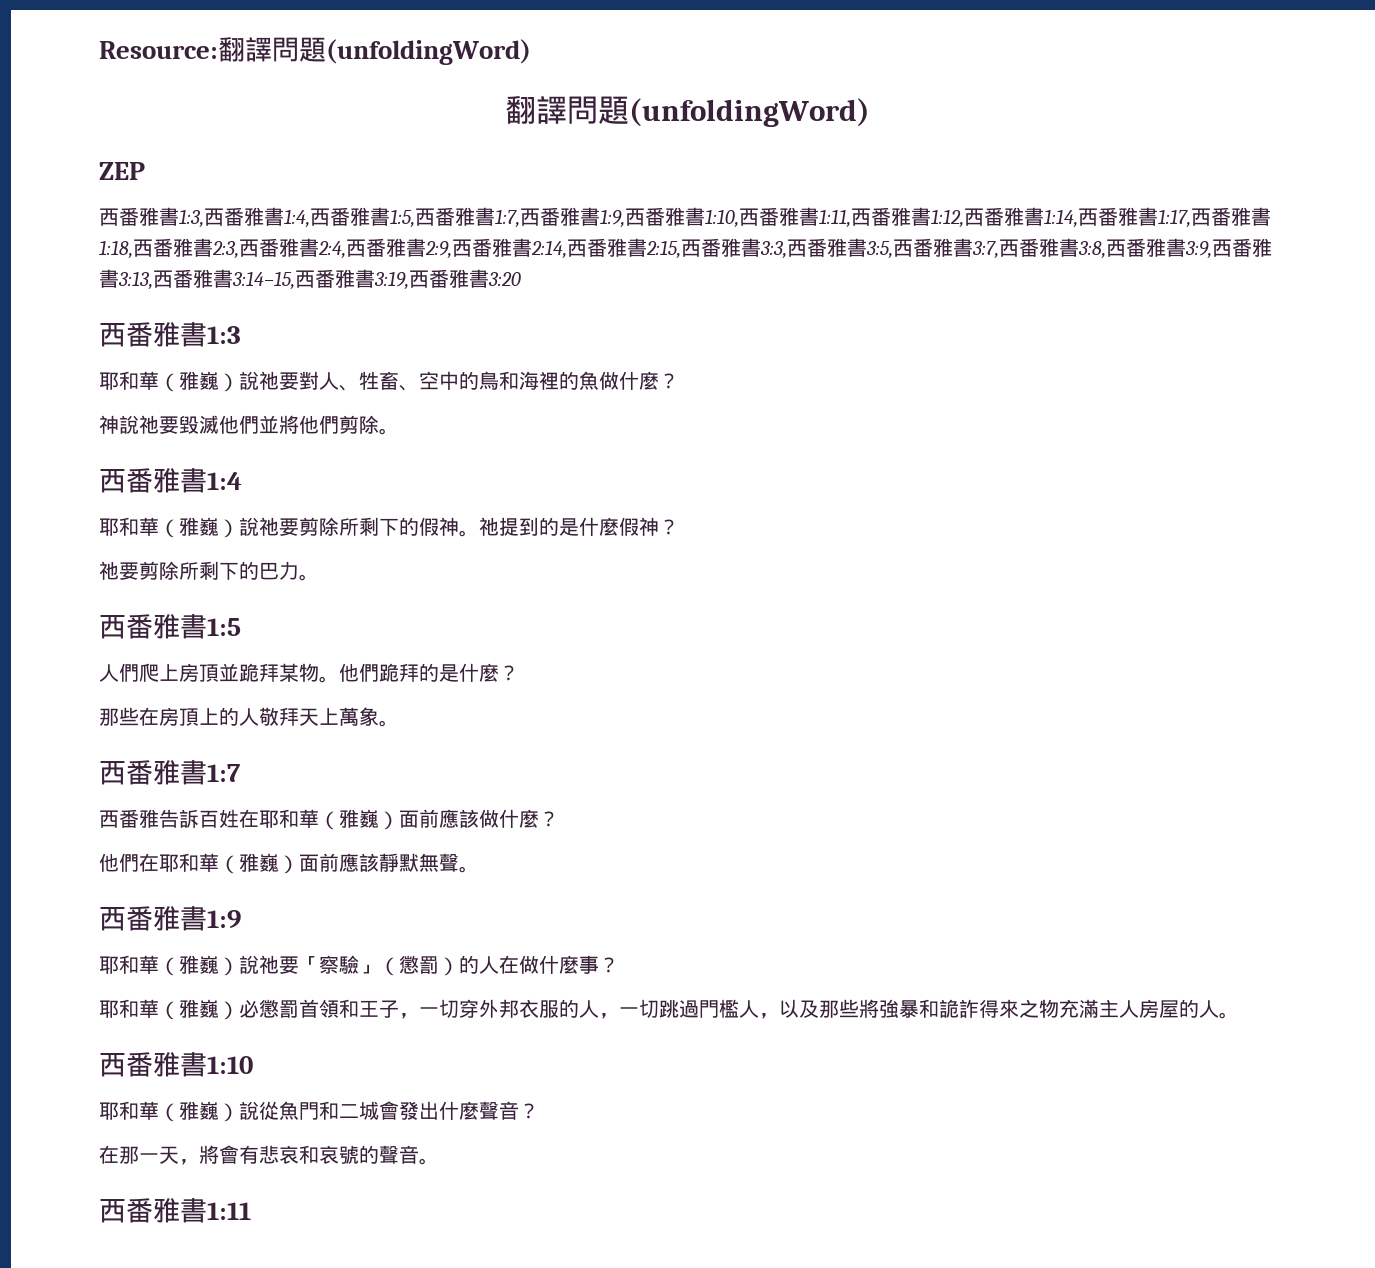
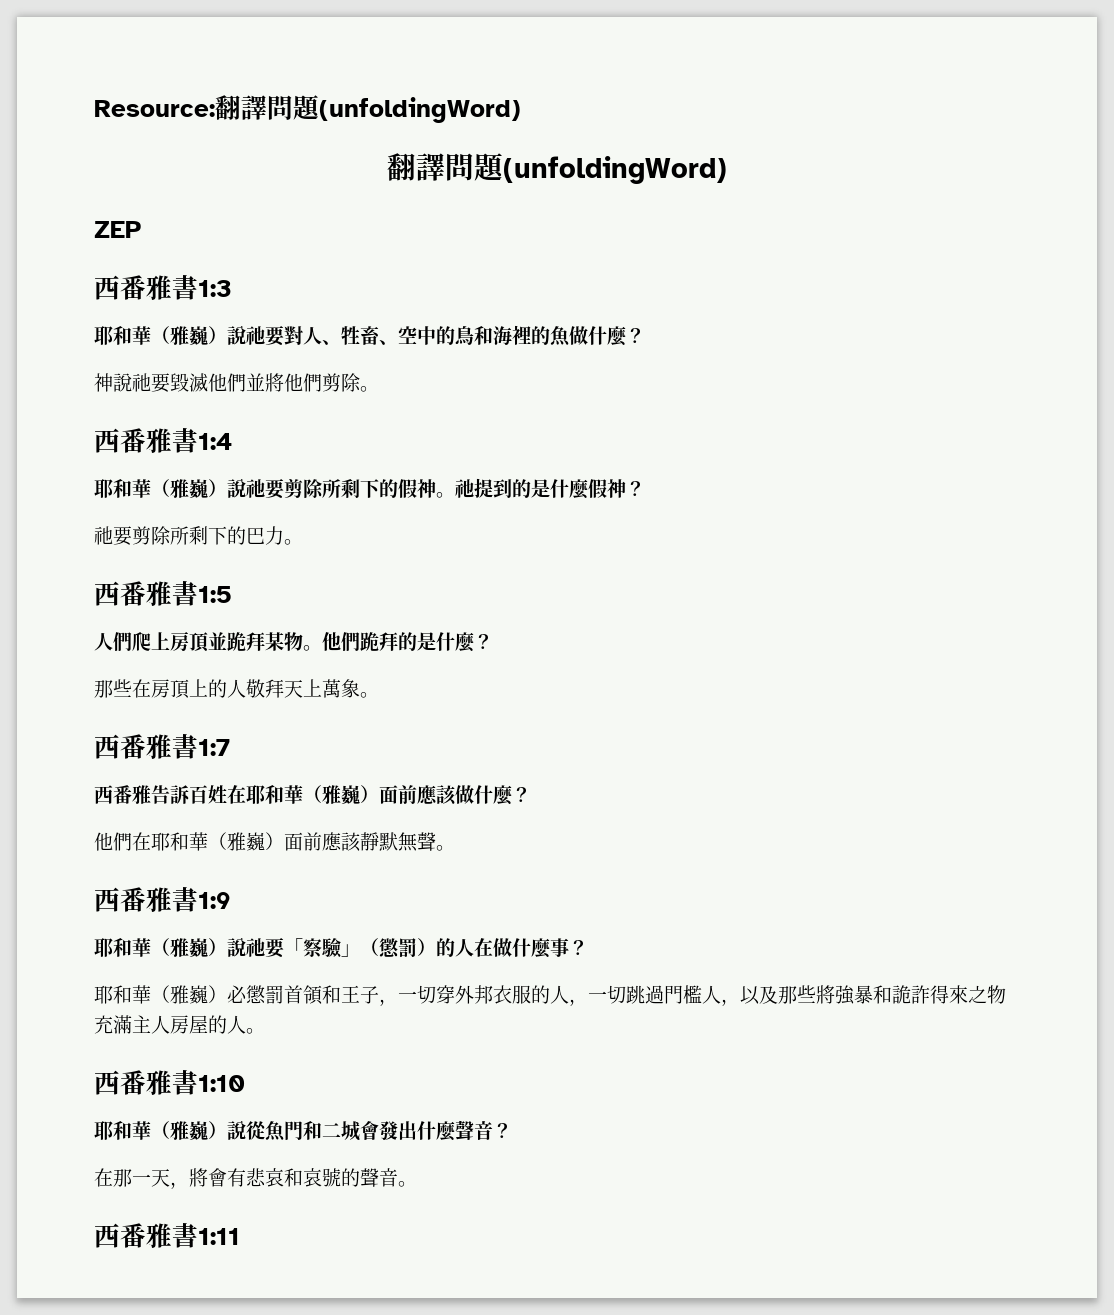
[99,207,1271,228] [99,238,1272,259] [99,269,521,290] // 西番雅書1:3,西番雅書1:4,西番雅書1:5,西番雅書1:7,西番雅書1:9,西番雅書1:10,西番雅書1:11,西番雅書1:12,西番雅書1:14,西番雅書1:17,西番雅書1:18,西番雅書2:3,西番雅書2:4,西番雅書2:9,西番雅書2:14,西番雅書2:15,西番雅書3:3,西番雅書3:5,西番雅書3:7,西番雅書3:8,西番雅書3:9,西番雅書3:13,西番雅書3:14–15,西番雅書3:19,西番雅書3:20 -> (141, 229) none

